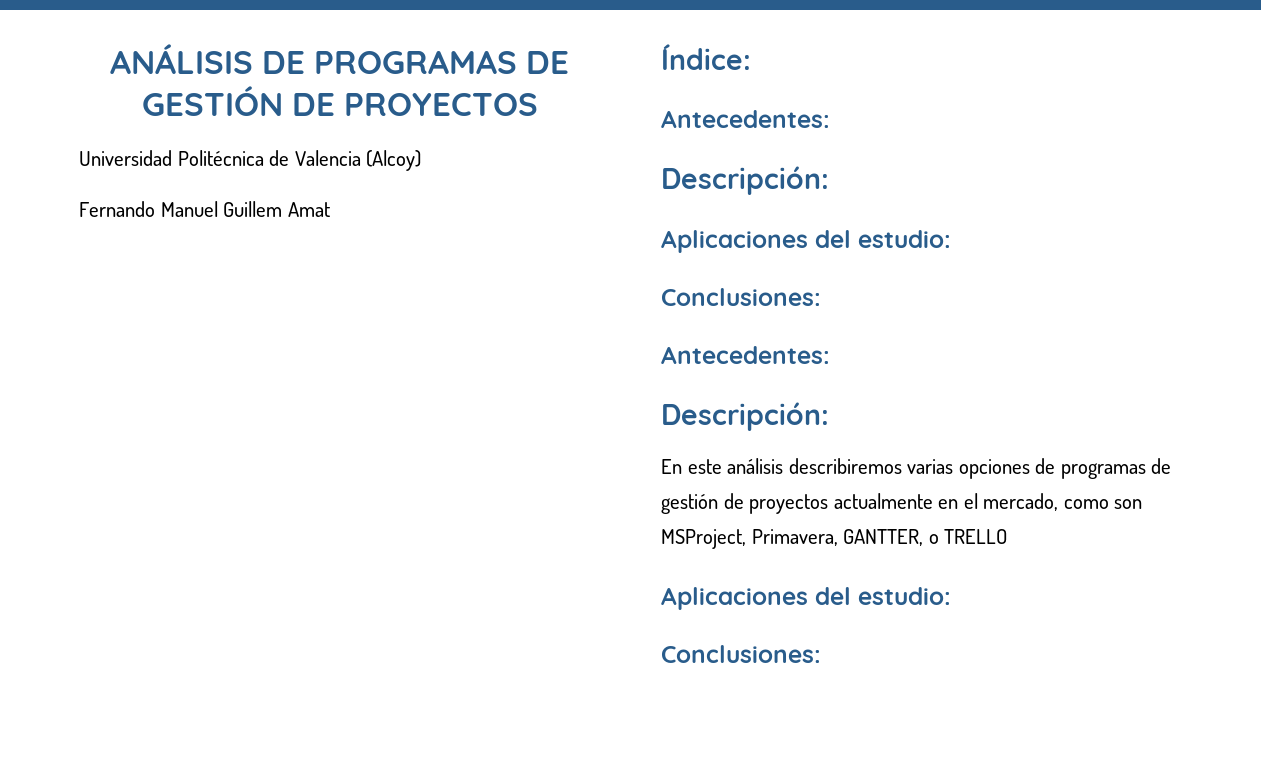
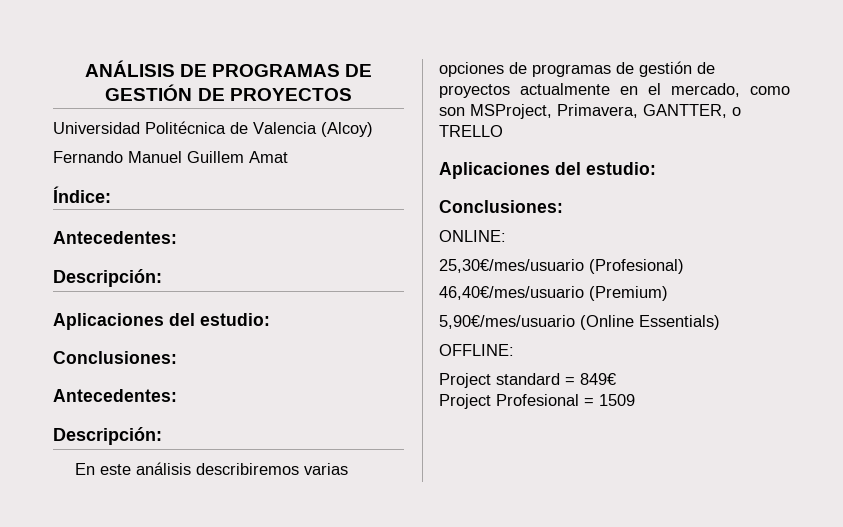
(821, 654) none -> [439,230,506,242] [439,259,684,274] [439,286,668,301] [439,315,720,330] [439,344,514,356] [439,373,616,388] [439,394,635,409] // ONLINE: // 25,30€/mes/usuario (Profesional) // 46,40€/mes/usuario (Premium) // 5,90€/mes/usuario (Online Essentials) // OFFLINE: // Project standard = 849€ // Project Profesional = 1509

